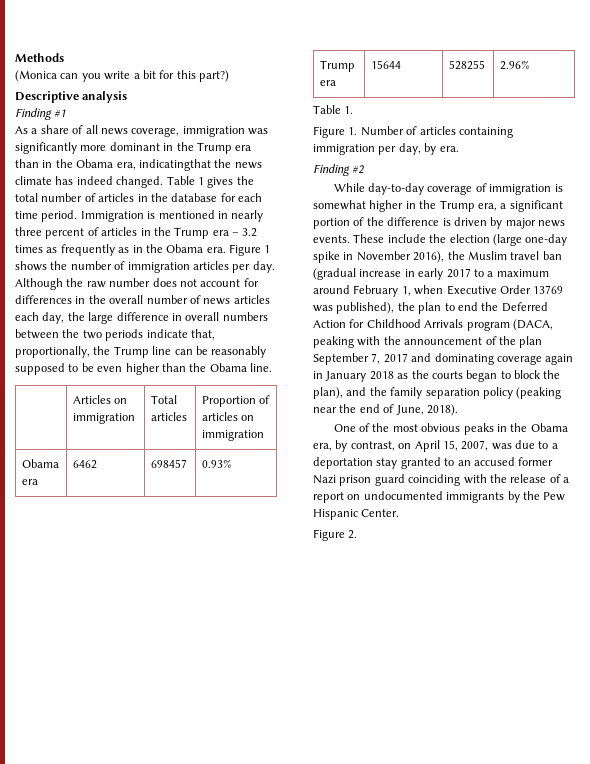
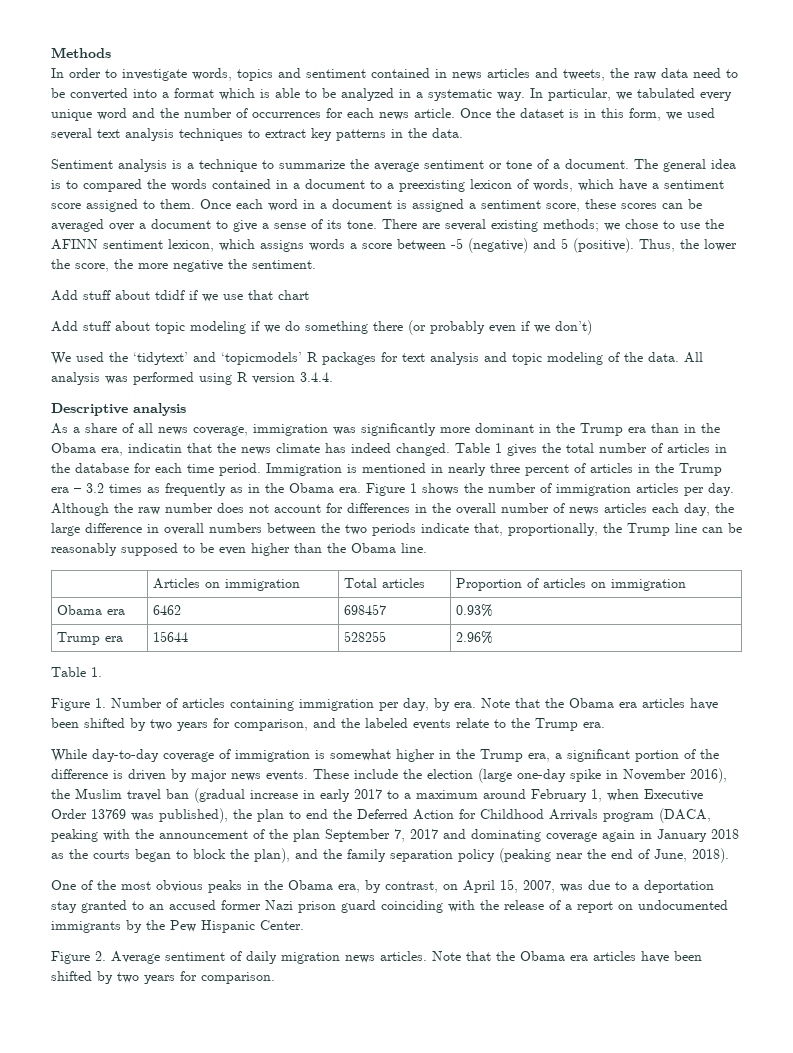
[15,70,229,82] (Monica can you write a bit for this part?) -> [51,68,738,81] [51,88,732,101] [51,108,715,121] [51,128,463,141] [51,159,736,172] [51,179,724,192] [51,199,702,212] [51,219,724,232] [51,238,737,253] [51,259,316,272] [51,290,309,302] [51,320,592,335] [51,352,703,365] [51,372,333,385] In order to investigate words, topics and sentiment contained in news articles and tweets, the raw data need to be converted into a format which is able to be analyzed in a systematic way. In particular, we tabulated every unique word and the number of occurrences for each news article. Once the dataset is in this form, we used several text analysis techniques to extract key patterns in the data. // Sentiment analysis is a technique to summarize the average sentiment or tone of a document. The general idea is to compared the words contained in a document to a preexisting lexicon of words, which have a sentiment score assigned to them. Once each word in a document is assigned a sentiment score, these scores can be averaged over a document to give a sense of its tone. There are several existing methods; we chose to use the AFINN sentiment lexicon, which assigns words a score between -5 (negative) and 5 (positive). Thus, the lower the score, the more negative the sentiment. // Add stuff about tdidf if we use that chart // Add stuff about topic modeling if we do something there (or probably even if we don’t) // We used the ‘tidytext’ and ‘topicmodels’ R packages for text analysis and topic modeling of the data. All analysis was performed using R version 3.4.4.
[15,108,67,120] // Finding #1 -> (186, 409) none
[138,159,211,171] indicatingthat -> [128,443,212,453] indicatin that
[313,164,365,176] // Finding #2 -> [481,698,718,710] [51,718,605,731] Note that the Obama era articles have been shifted by two years for comparison, and the labeled events relate to the Trump era.
(358, 534) none -> [111,951,702,964] [51,971,275,984] Average sentiment of daily migration news articles. Note that the Obama era articles have been shifted by two years for comparison.

